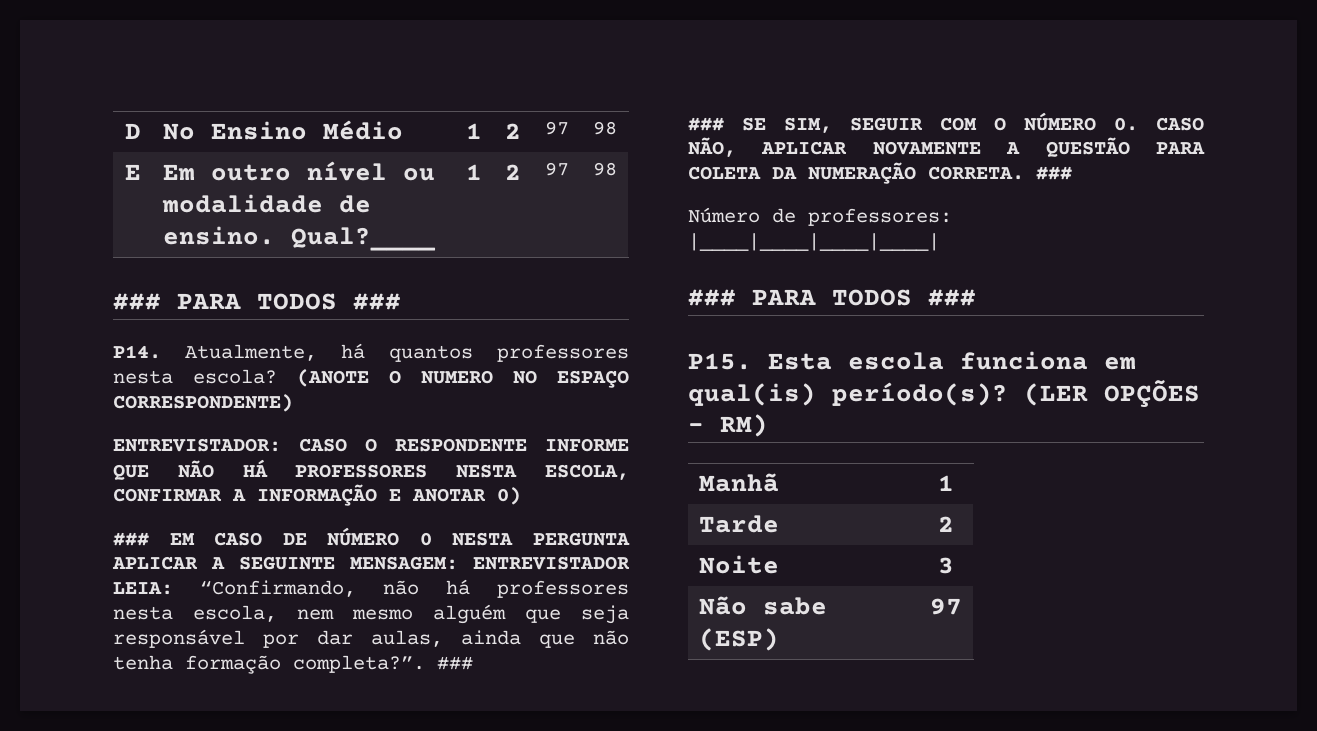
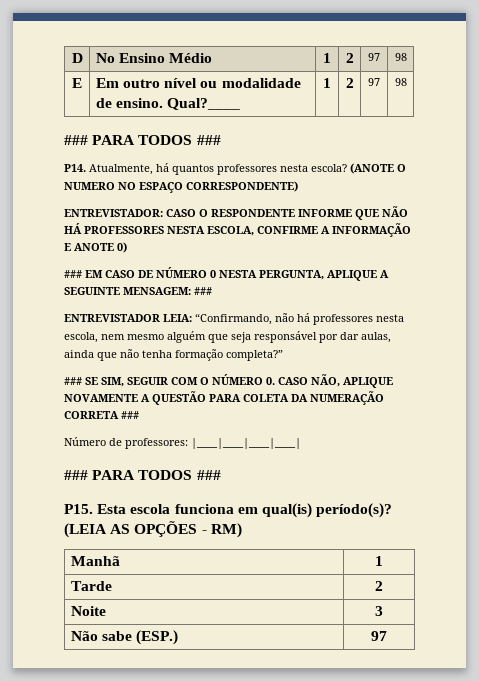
[113,488,222,502] CONFIRMAR -> [257,226,318,234] CONFIRME
[412,488,486,502] ANOTAR -> [74,243,114,251] ANOTE
[533,532,630,546] [112,556,198,570] PERGUNTA APLICAR -> [259,270,377,281] PERGUNTA, APLIQUE
(458, 563) none -> [194,287,212,295] ### //
[293,655,473,673] completa?”. ### -> [226,350,283,361] completa?”
[761,141,848,155] APLICAR -> [343,377,393,388] APLIQUE
[928,166,1024,180] CORRETA. -> [64,411,119,419] CORRETA
[1024,383,1088,406] (LER -> [64,523,131,538] (LEIA AS
[699,628,780,651] (ESP) -> [136,630,179,645] (ESP.)

